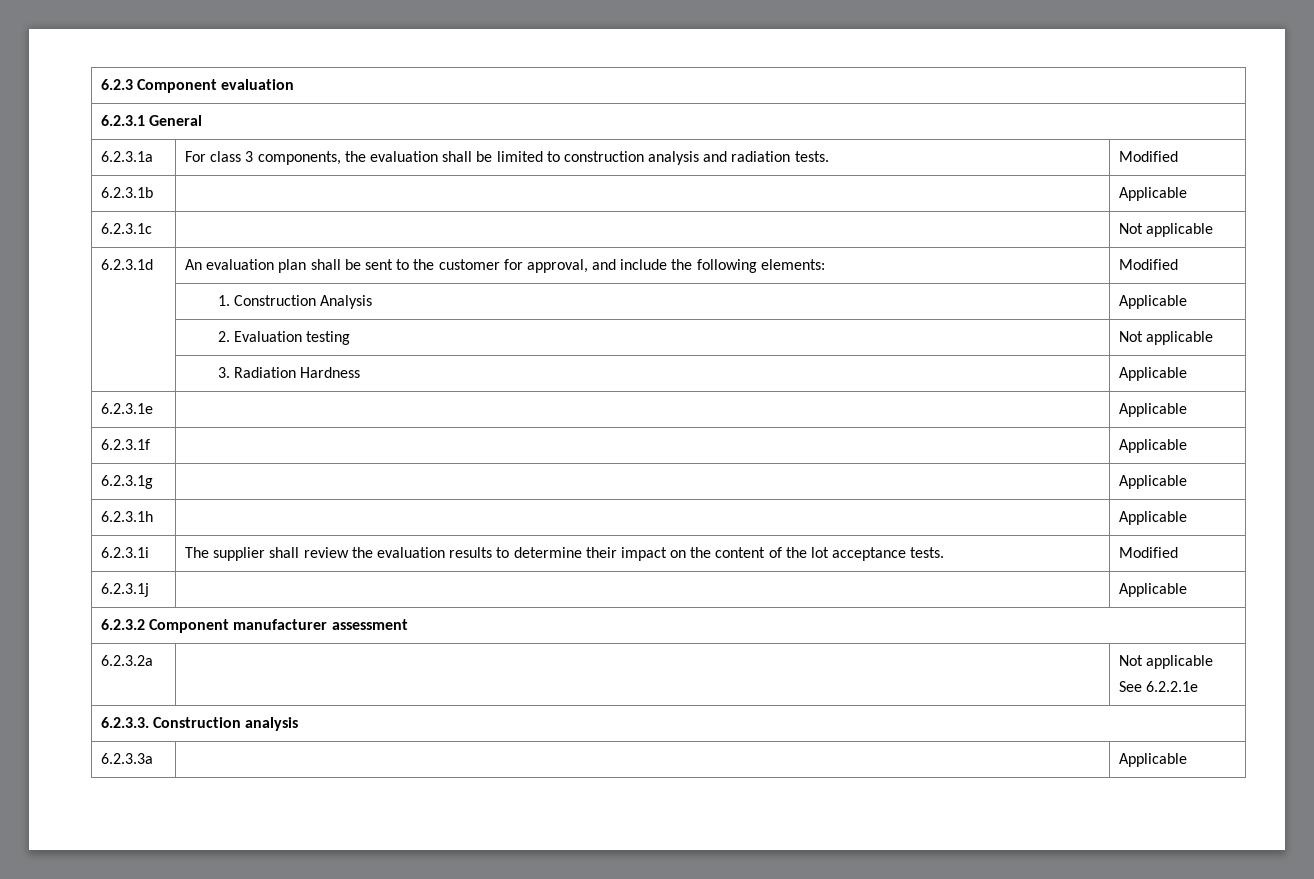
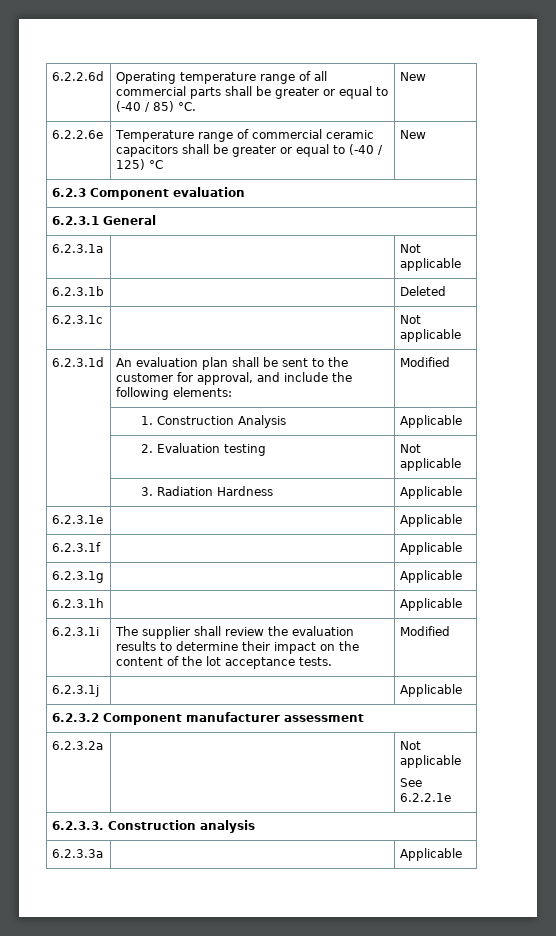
(101, 84) none -> [51,71,104,81] [115,71,327,84] [115,86,388,99] [115,101,196,112] [399,72,426,81] [51,130,103,139] [114,129,374,142] [115,144,383,157] [115,159,163,170] [399,130,426,139] 6.2.2.6d | Operating temperature range of all commercial parts shall be greater or equal to (-40 / 85) °C. | New // 6.2.2.6e | Temperature range of commercial ceramic capacitors shall be greater or equal to (-40 / 125) °C | New //
[185,151,829,165] [1119,151,1179,162] For class 3 components, the evaluation shall be limited to construction analysis and radiation tests. | Modified -> [399,244,421,253] [399,258,461,271] | Not applicable
[1119,187,1188,201] Applicable -> [399,286,446,296] Deleted

